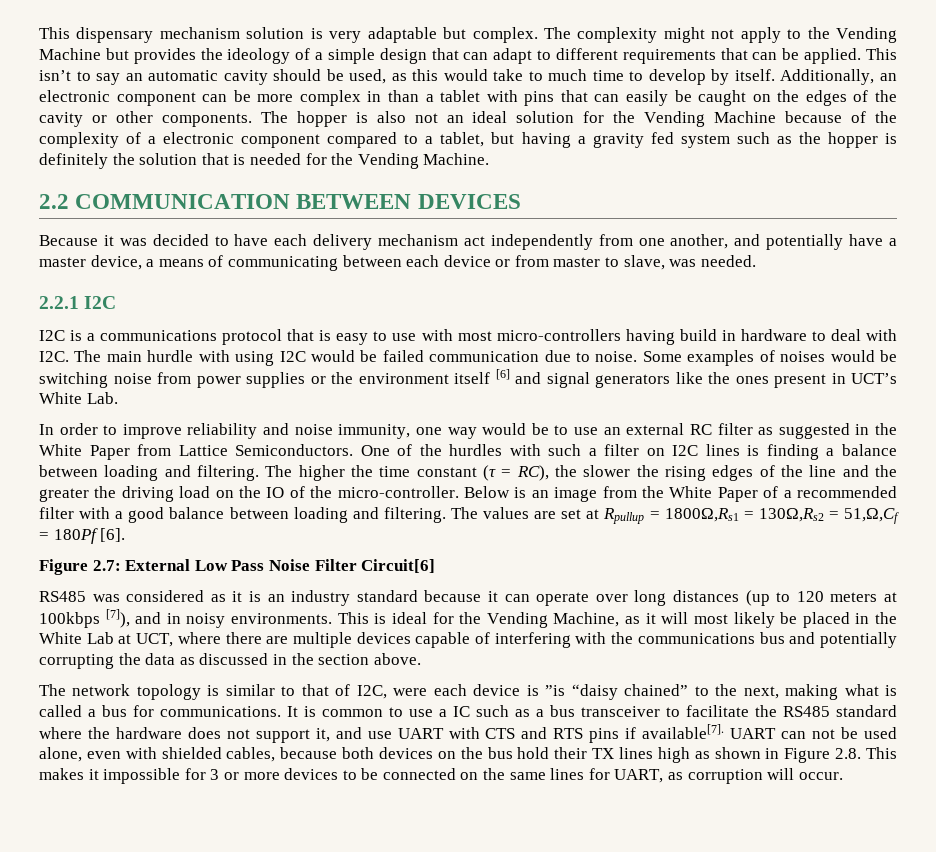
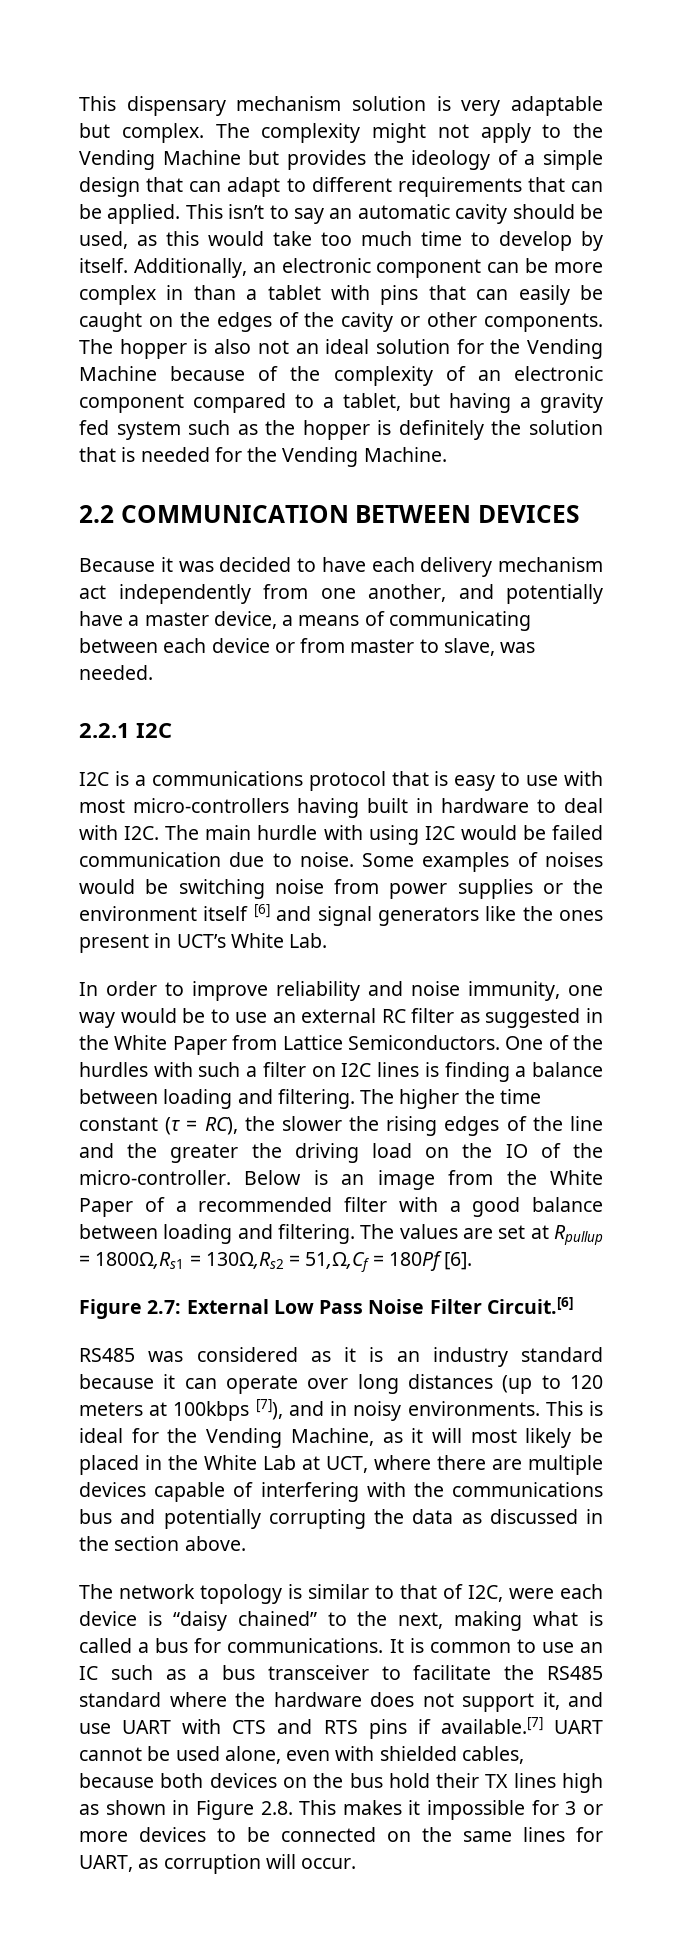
[528,71,543,81] to -> [321,232,352,246] too
[148,136,157,144] a -> [477,370,501,381] an
[679,329,717,341] build -> [367,798,408,813] built
[361,559,436,573] Circuit[6] -> [486,1297,573,1314] Circuit.[6]
[545,685,566,696] ”is -> (162, 1618) none
[439,709,447,717] a -> [580,1642,604,1653] an
[642,724,836,739] available[7]. UART can not -> [440,1717,603,1734] [79,1747,142,1761] available.[7] UART cannot

